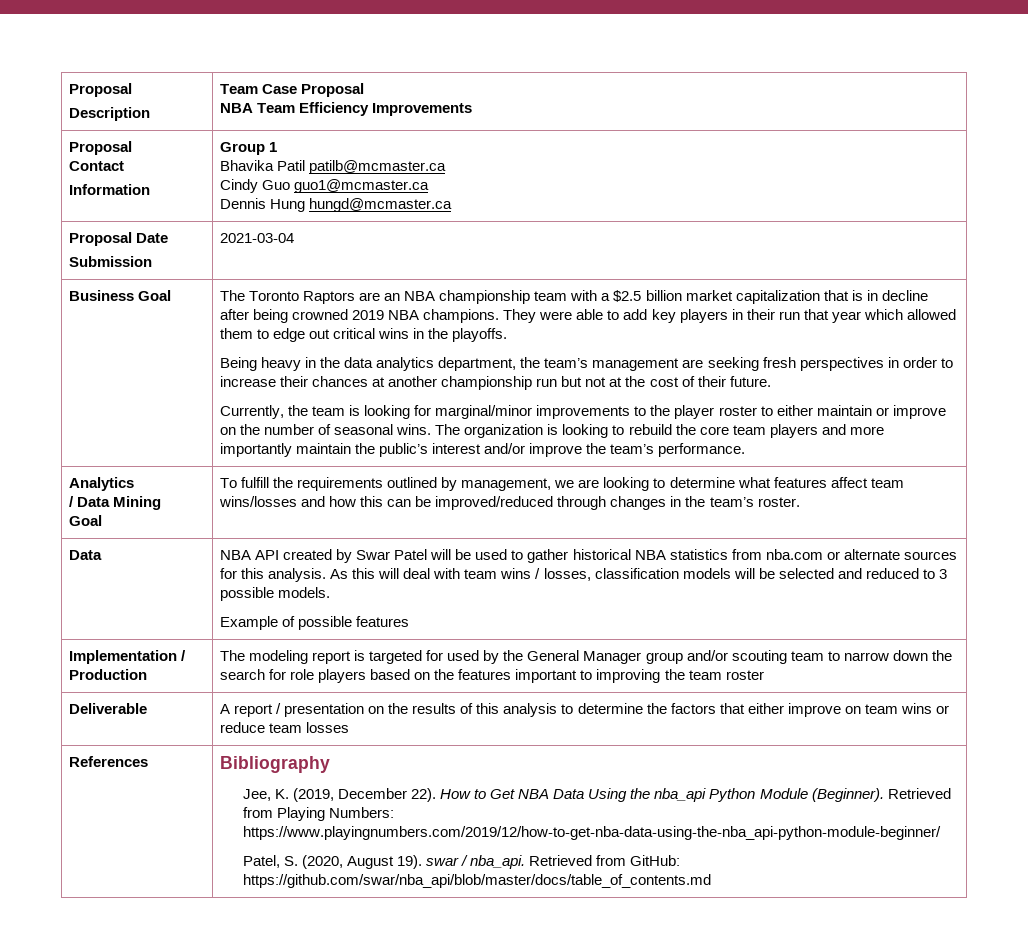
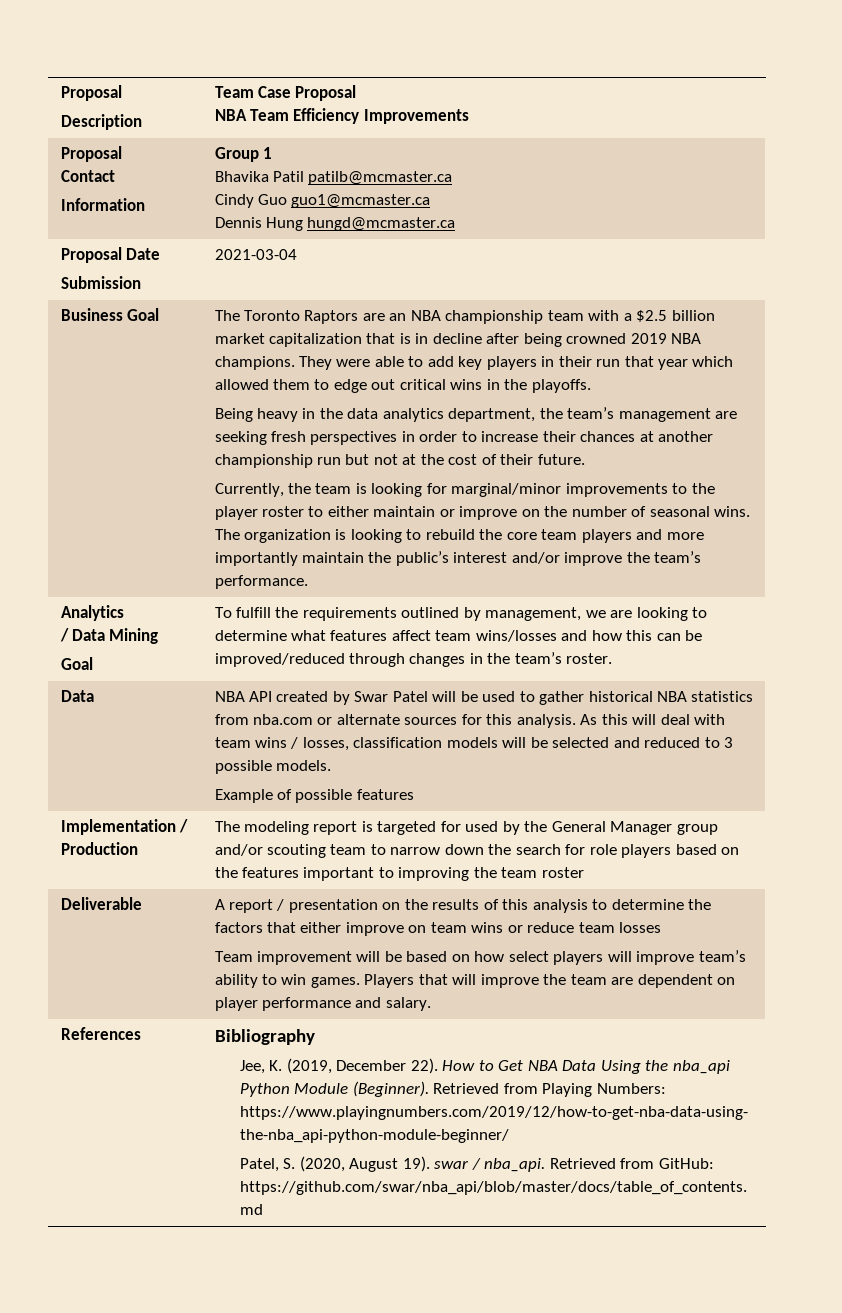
(350, 727) none -> [214,950,746,965] [214,974,735,988] [214,997,431,1011] // Team improvement will be based on how select players will improve team’s ability to win games. Players that will improve the team are dependent on player performance and salary.

